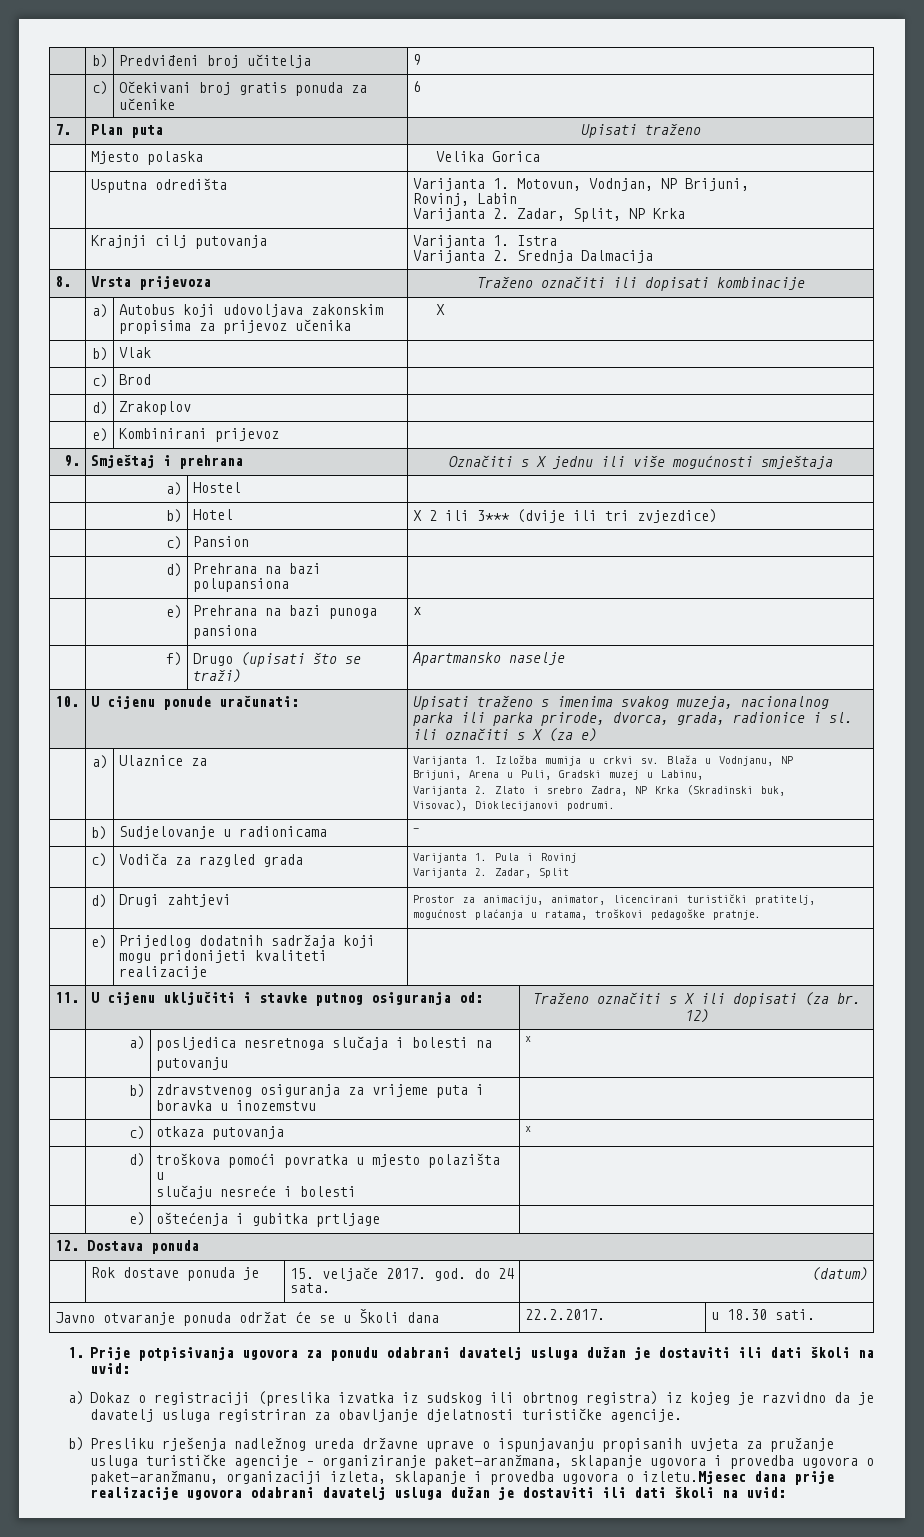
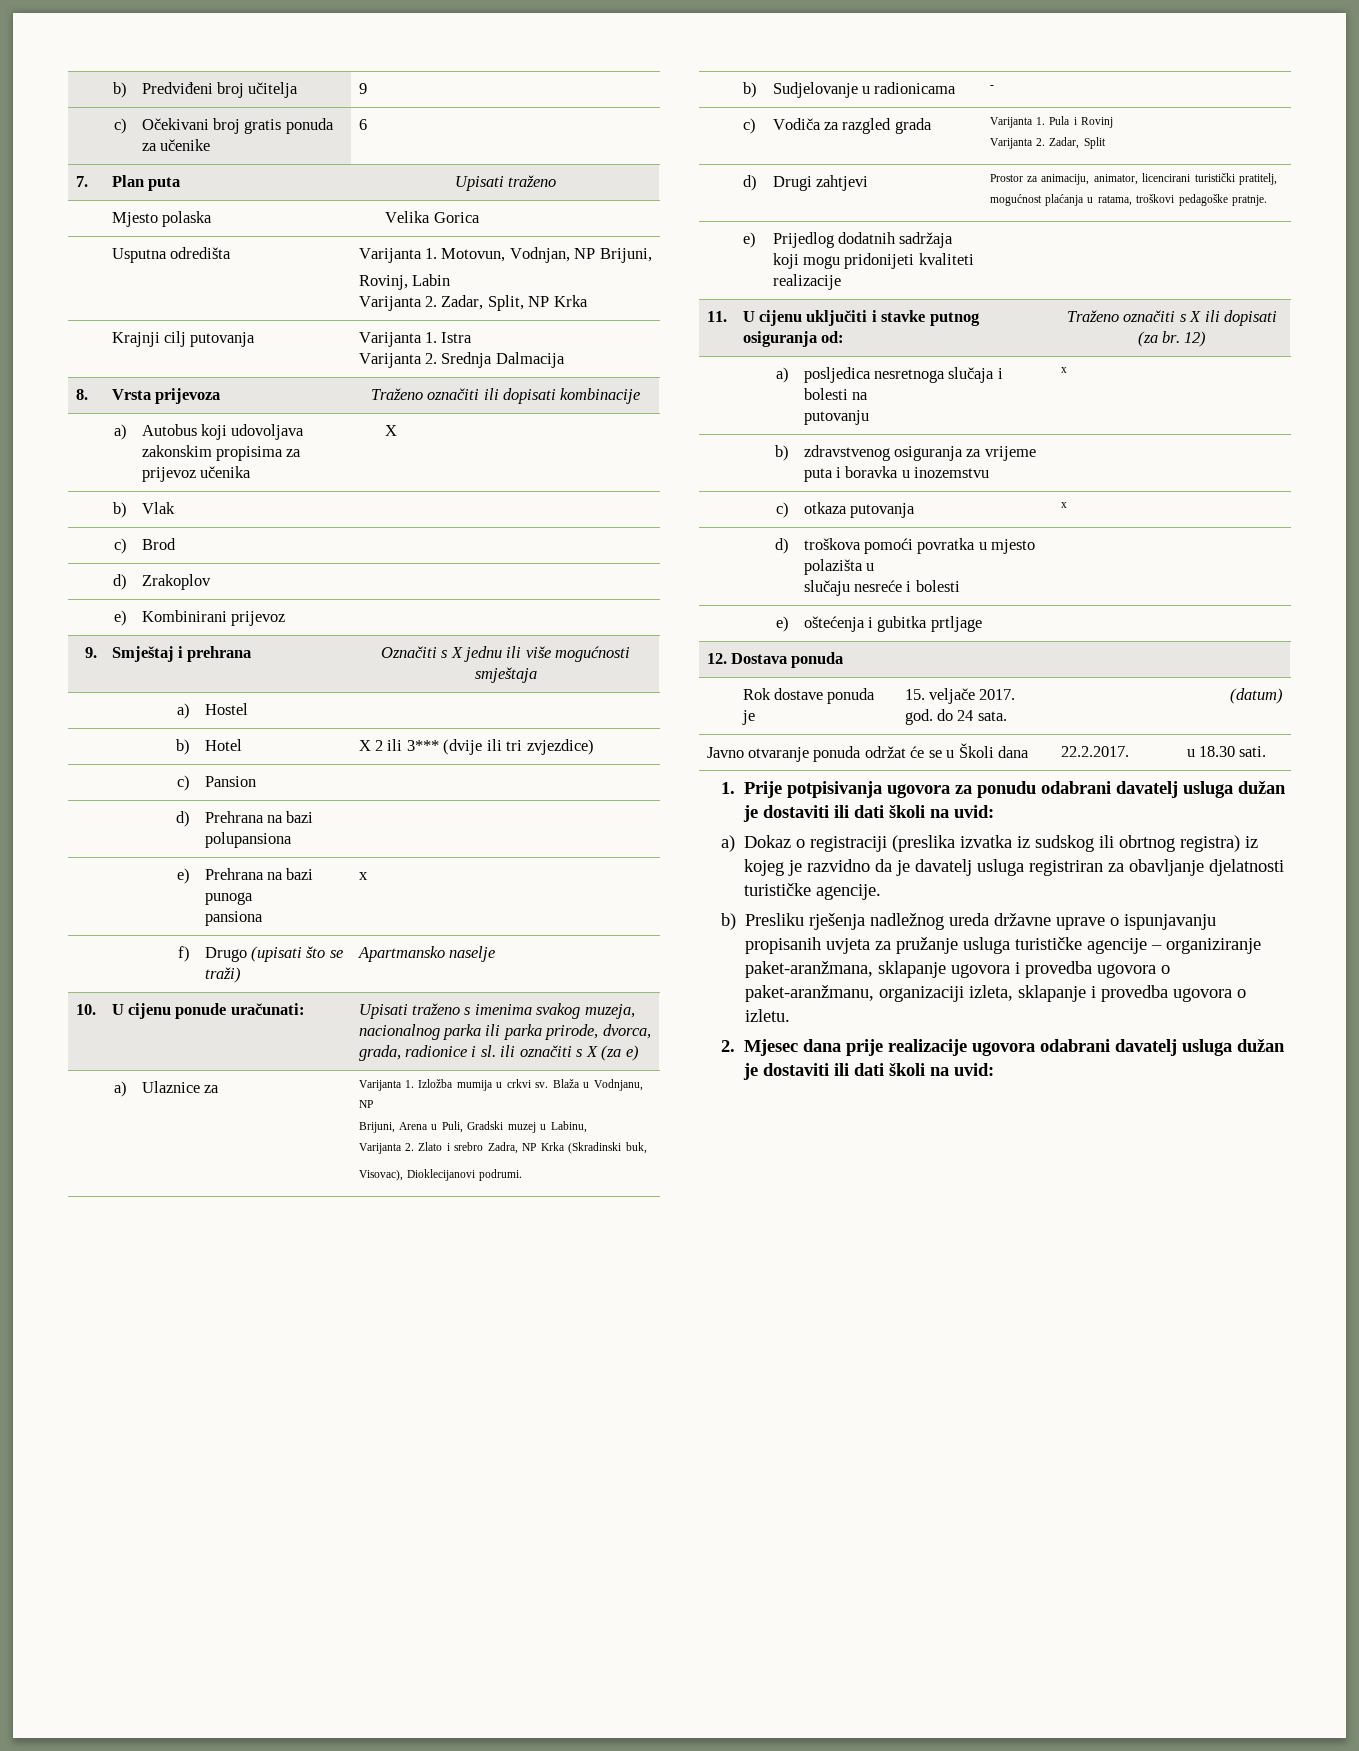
[642,1471,747,1484] izletu.Mjesec -> [745,1009,791,1022] [721,1039,799,1056] izletu. // 2. Mjesec

